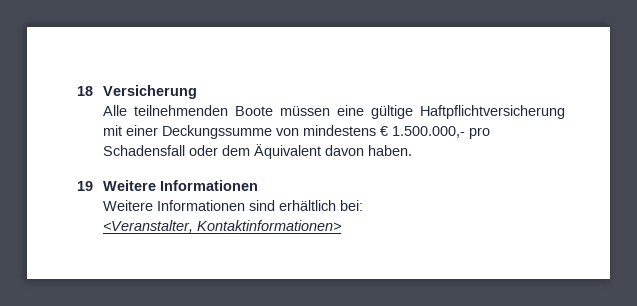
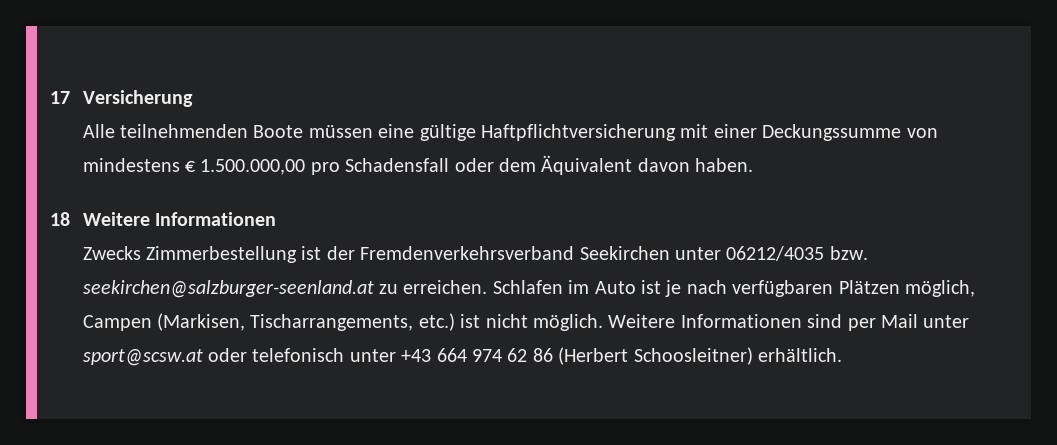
[77,86,93,96] 18 -> [50,91,70,104] 17
[392,126,466,138] 1.500.000,- -> [200,159,306,175] 1.500.000,00
[77,181,93,191] 19 -> [50,212,70,226] 18
[103,200,364,211] [103,220,342,233] Weitere Informationen sind erhältlich bei: // <Veranstalter, Kontaktinformationen> -> [82,246,868,263] [82,280,975,298] [82,313,970,331] [82,347,842,366] Zwecks Zimmerbestellung ist der Fremdenverkehrsverband Seekirchen unter 06212/4035 bzw. seekirchen@salzburger-seenland.at zu erreichen. Schlafen im Auto ist je nach verfügbaren Plätzen möglich, Campen (Markisen, Tischarrangements, etc.) ist nicht möglich. Weitere Informationen sind per Mail unter sport@scsw.at oder telefonisch unter +43 664 974 62 86 (Herbert Schoosleitner) erhältlich.

